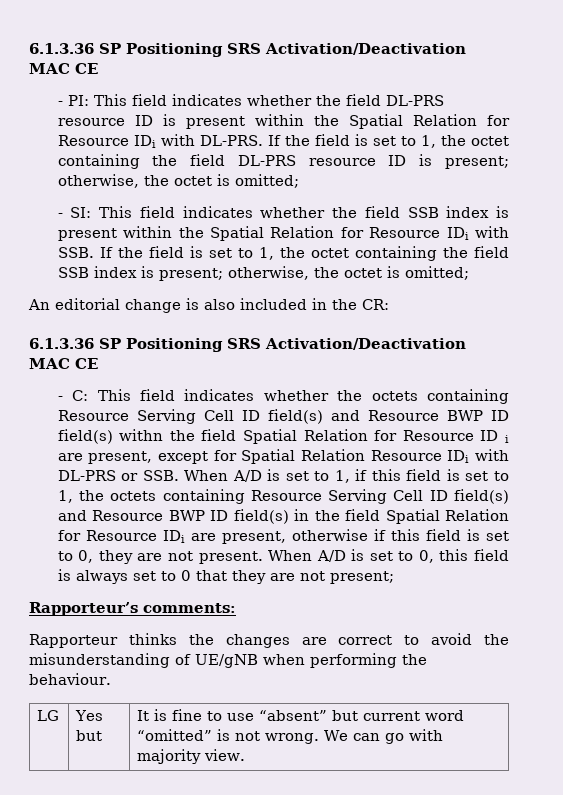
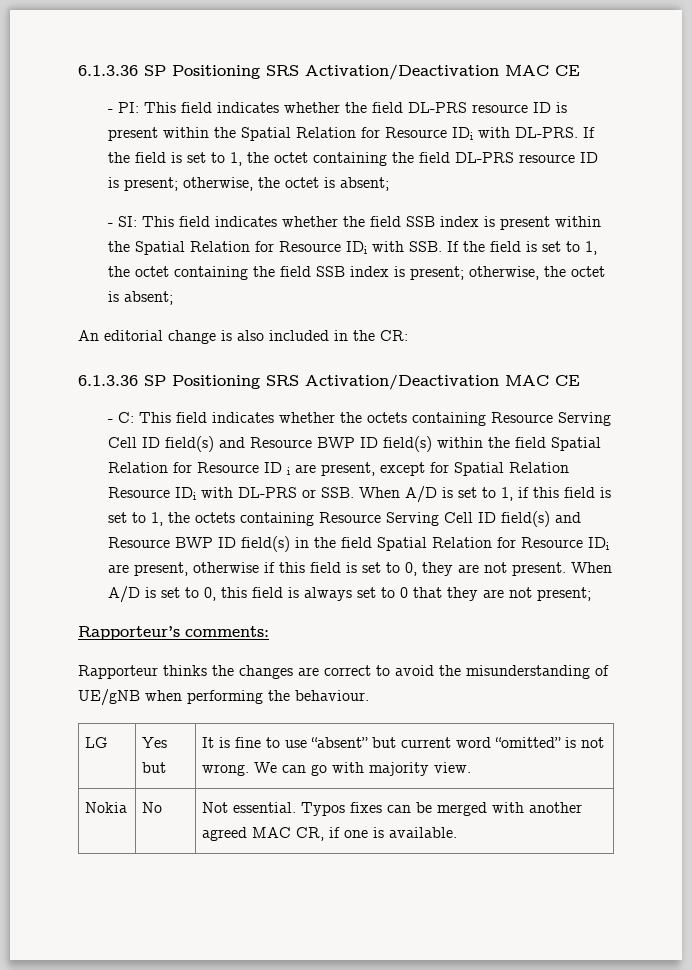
[234,174,299,188] omitted; -> [340,177,390,191] absent;
[404,266,469,280] omitted; -> [124,291,174,305] absent;
[119,429,164,441] withn -> [437,437,484,448] within
(246, 755) none -> [85,802,128,813] [142,802,163,813] [202,802,583,816] [202,827,458,841] // Nokia | No | Not essential. Typos fixes can be merged with another agreed MAC CR, if one is available.

